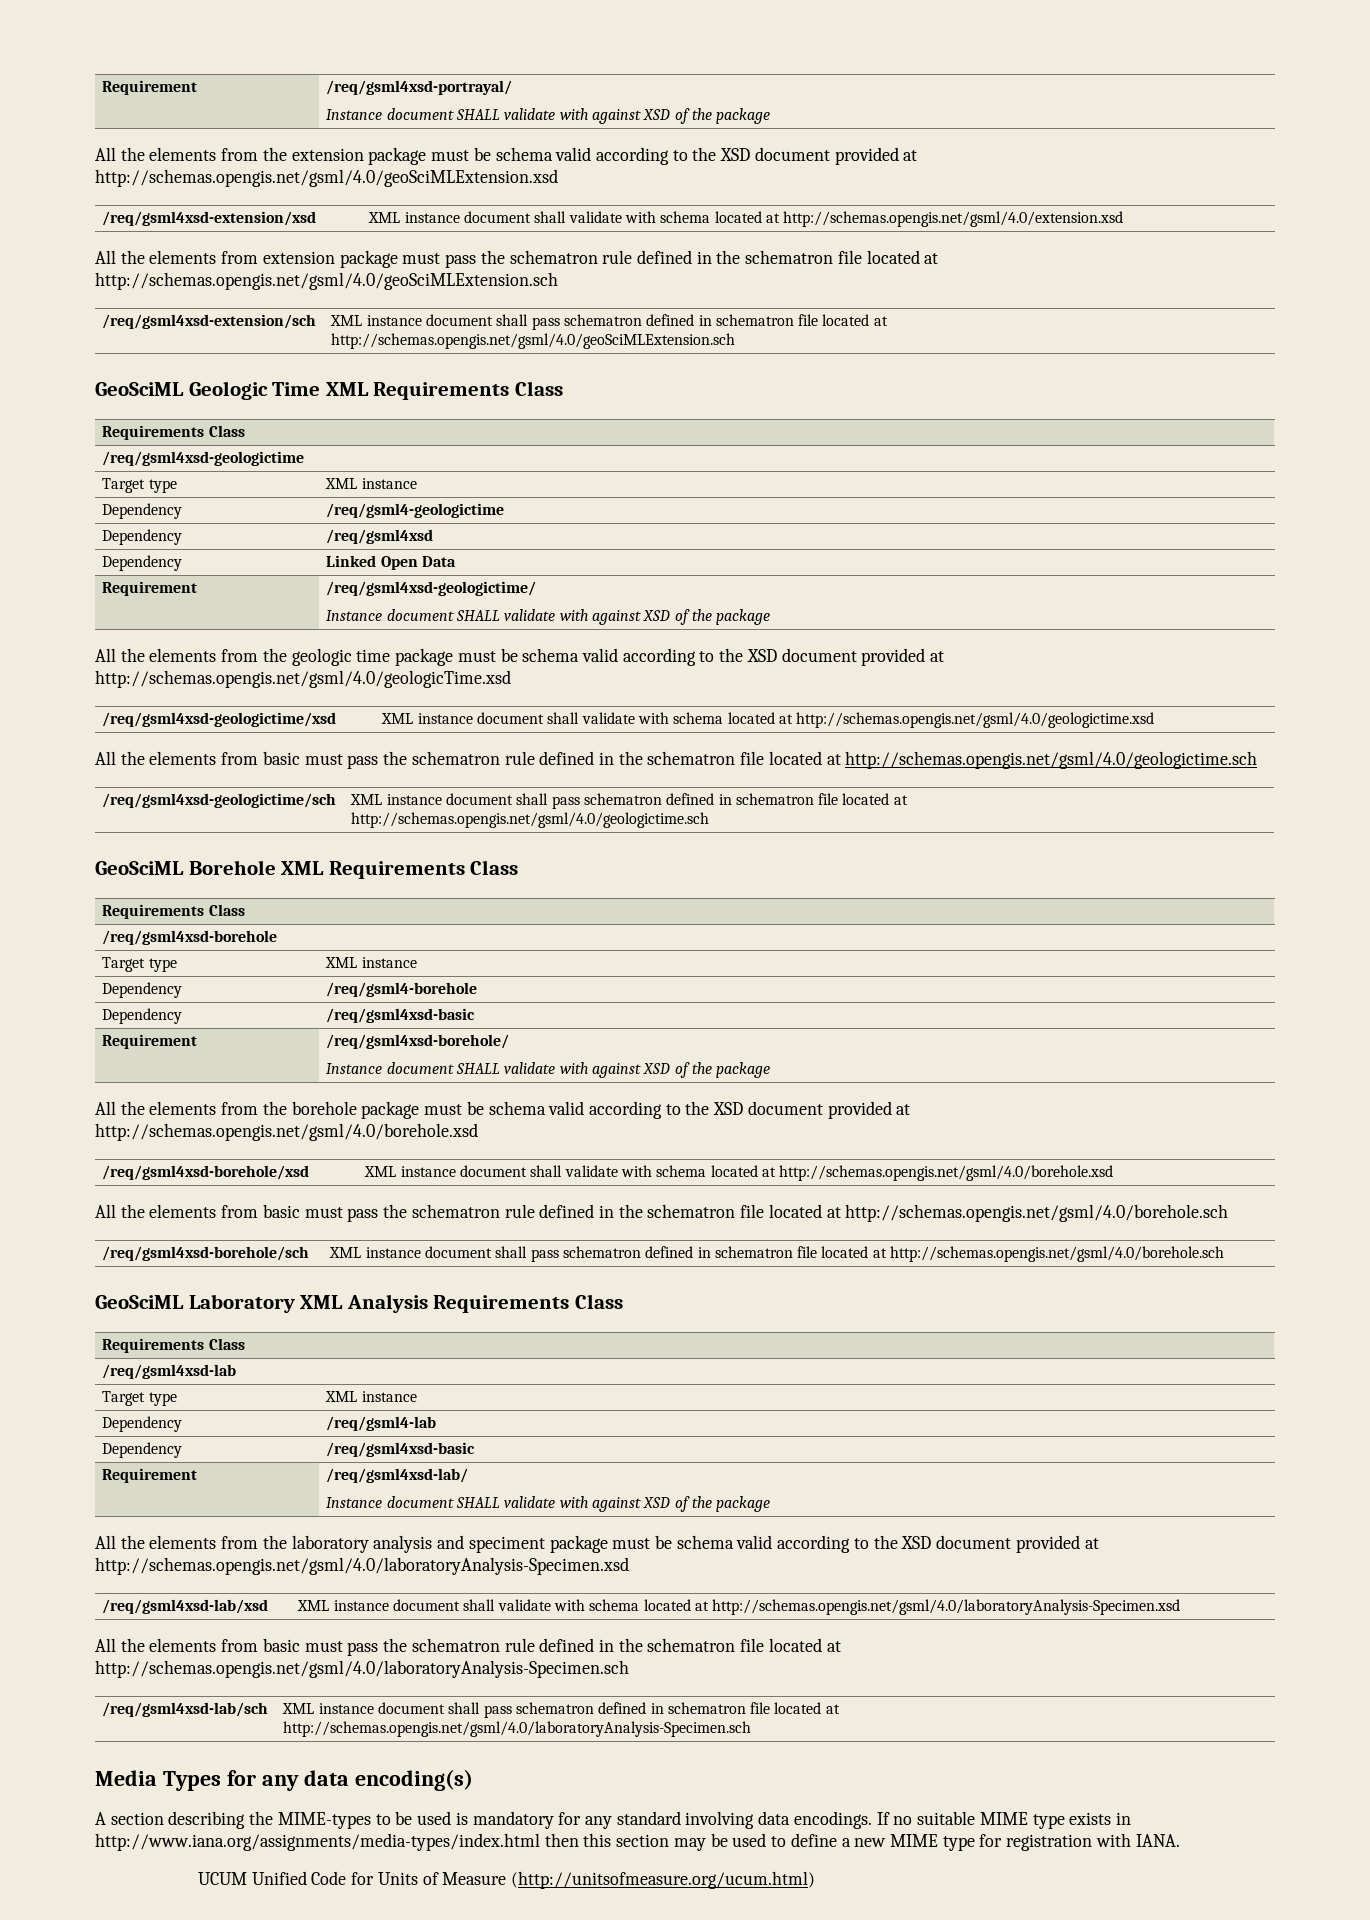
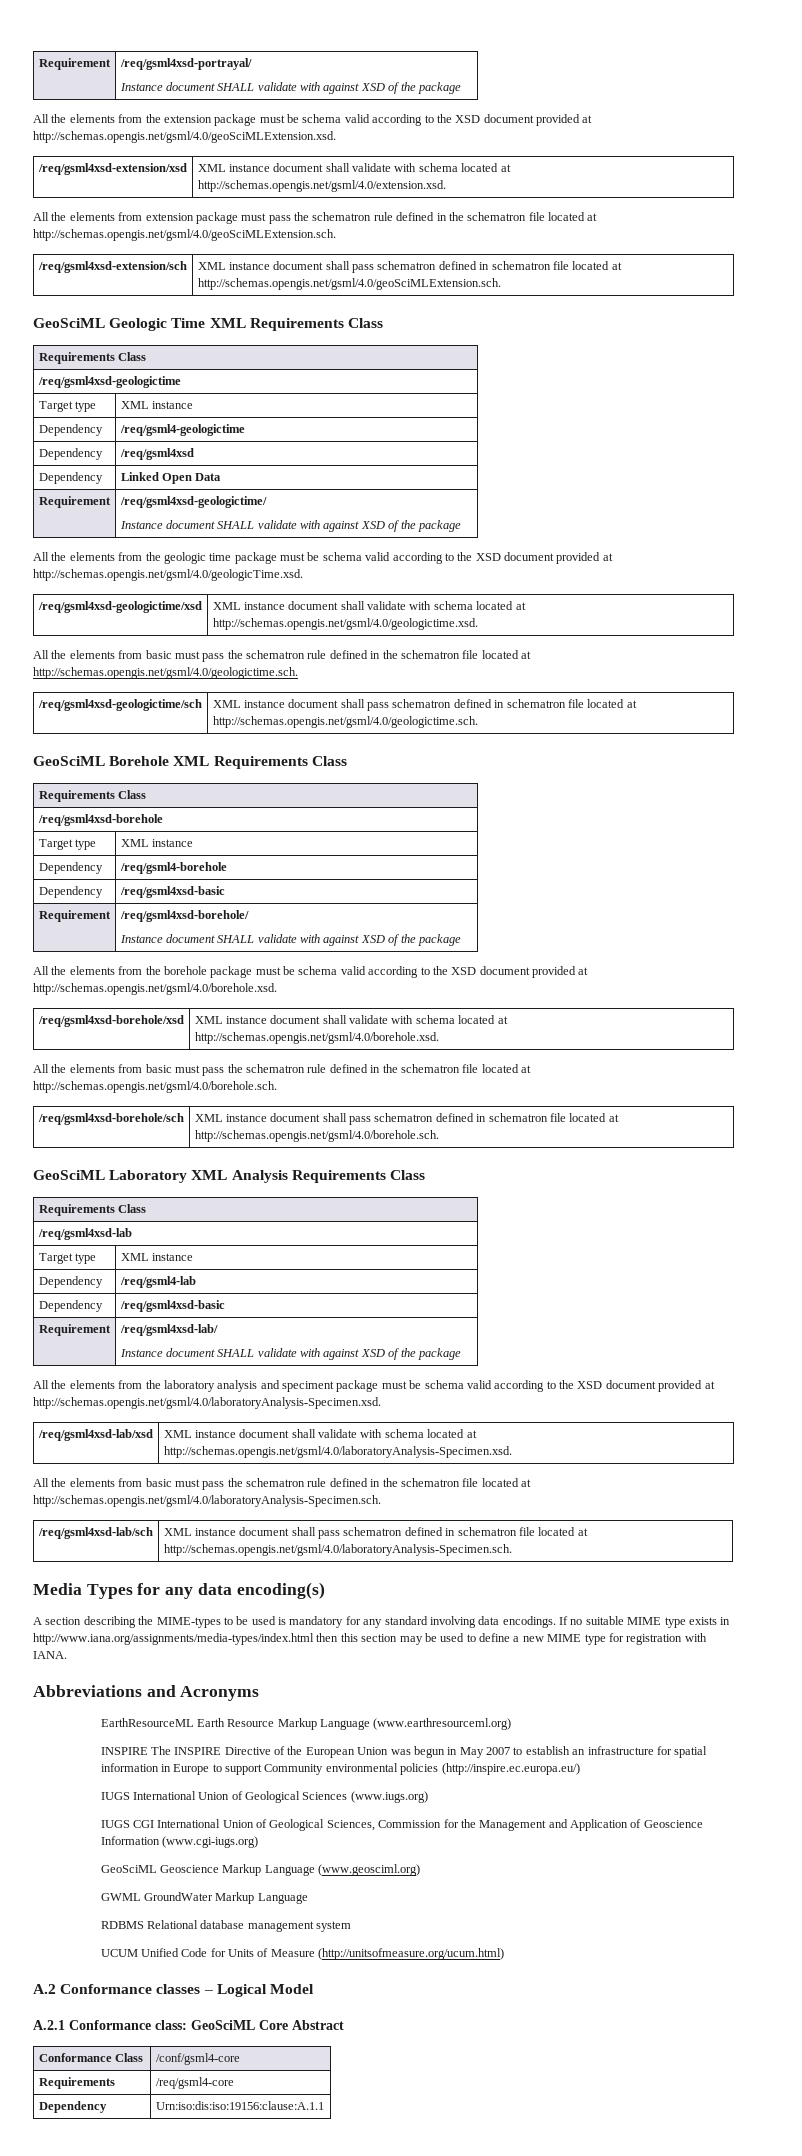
[95,169,558,187] http://schemas.opengis.net/gsml/4.0/geoSciMLExtension.xsd -> [33,131,336,143] http://schemas.opengis.net/gsml/4.0/geoSciMLExtension.xsd.
[783,211,1124,227] http://schemas.opengis.net/gsml/4.0/extension.xsd -> [197,180,446,192] http://schemas.opengis.net/gsml/4.0/extension.xsd.
[95,272,558,290] http://schemas.opengis.net/gsml/4.0/geoSciMLExtension.sch -> [33,229,336,241] http://schemas.opengis.net/gsml/4.0/geoSciMLExtension.sch.
[331,333,736,349] http://schemas.opengis.net/gsml/4.0/geoSciMLExtension.sch -> [197,278,501,290] http://schemas.opengis.net/gsml/4.0/geoSciMLExtension.sch.
[95,670,511,688] http://schemas.opengis.net/gsml/4.0/geologicTime.xsd -> [33,569,303,581] http://schemas.opengis.net/gsml/4.0/geologicTime.xsd.
[796,712,1155,728] http://schemas.opengis.net/gsml/4.0/geologictime.xsd -> [212,618,478,630] http://schemas.opengis.net/gsml/4.0/geologictime.xsd.
[845,751,1258,769] http://schemas.opengis.net/gsml/4.0/geologictime.sch -> [33,667,298,679] http://schemas.opengis.net/gsml/4.0/geologictime.sch.
[351,812,710,828] http://schemas.opengis.net/gsml/4.0/geologictime.sch -> [212,716,478,728] http://schemas.opengis.net/gsml/4.0/geologictime.sch.
[95,1123,478,1141] http://schemas.opengis.net/gsml/4.0/borehole.xsd -> [33,983,277,995] http://schemas.opengis.net/gsml/4.0/borehole.xsd.
[779,1165,1114,1181] http://schemas.opengis.net/gsml/4.0/borehole.xsd -> [194,1032,439,1044] http://schemas.opengis.net/gsml/4.0/borehole.xsd.
[845,1204,1229,1222] http://schemas.opengis.net/gsml/4.0/borehole.sch -> [33,1081,277,1093] http://schemas.opengis.net/gsml/4.0/borehole.sch.
[890,1246,1225,1262] http://schemas.opengis.net/gsml/4.0/borehole.sch -> [194,1130,439,1142] http://schemas.opengis.net/gsml/4.0/borehole.sch.
[95,1557,629,1575] http://schemas.opengis.net/gsml/4.0/laboratoryAnalysis-Specimen.xsd -> [33,1397,381,1409] http://schemas.opengis.net/gsml/4.0/laboratoryAnalysis-Specimen.xsd.
[712,1599,1181,1615] http://schemas.opengis.net/gsml/4.0/laboratoryAnalysis-Specimen.xsd -> [163,1446,512,1458] http://schemas.opengis.net/gsml/4.0/laboratoryAnalysis-Specimen.xsd.
[95,1660,629,1678] http://schemas.opengis.net/gsml/4.0/laboratoryAnalysis-Specimen.sch -> [33,1495,381,1507] http://schemas.opengis.net/gsml/4.0/laboratoryAnalysis-Specimen.sch.
[283,1721,752,1737] http://schemas.opengis.net/gsml/4.0/laboratoryAnalysis-Specimen.sch -> [163,1544,512,1556] http://schemas.opengis.net/gsml/4.0/laboratoryAnalysis-Specimen.sch.
(1180, 1840) none -> [33,1685,260,1701] [100,1718,512,1730] [100,1746,708,1758] [100,1763,580,1775] [100,1791,428,1803] [100,1819,703,1831] [100,1836,258,1848] [100,1864,420,1876] [100,1892,308,1904] [100,1920,351,1932] // Abbreviations and Acronyms // EarthResourceML Earth Resource Markup Language (www.earthresourceml.org) // INSPIRE The INSPIRE Directive of the European Union was begun in May 2007 to establish an infrastructure for spatial information in Europe to support Community environmental policies (http://inspire.ec.europa.eu/) // IUGS International Union of Geological Sciences (www.iugs.org) // IUGS CGI International Union of Geological Sciences, Commission for the Management and Application of Geoscience Information (www.cgi-iugs.org) // GeoSciML Geoscience Markup Language (www.geosciml.org) // GWML GroundWater Markup Language // RDBMS Relational database management system
(815, 1880) none -> [33,1984,314,1997] [33,2020,344,2030] [38,2053,143,2062] [155,2053,240,2065] [38,2077,115,2089] [155,2077,234,2089] [38,2101,107,2113] [155,2101,324,2110] // A.2 Conformance classes – Logical Model // A.2.1 Conformance class: GeoSciML Core Abstract // Conformance Class | /conf/gsml4-core // Requirements | /req/gsml4-core // Dependency | Urn:iso:dis:iso:19156:clause:A.1.1

